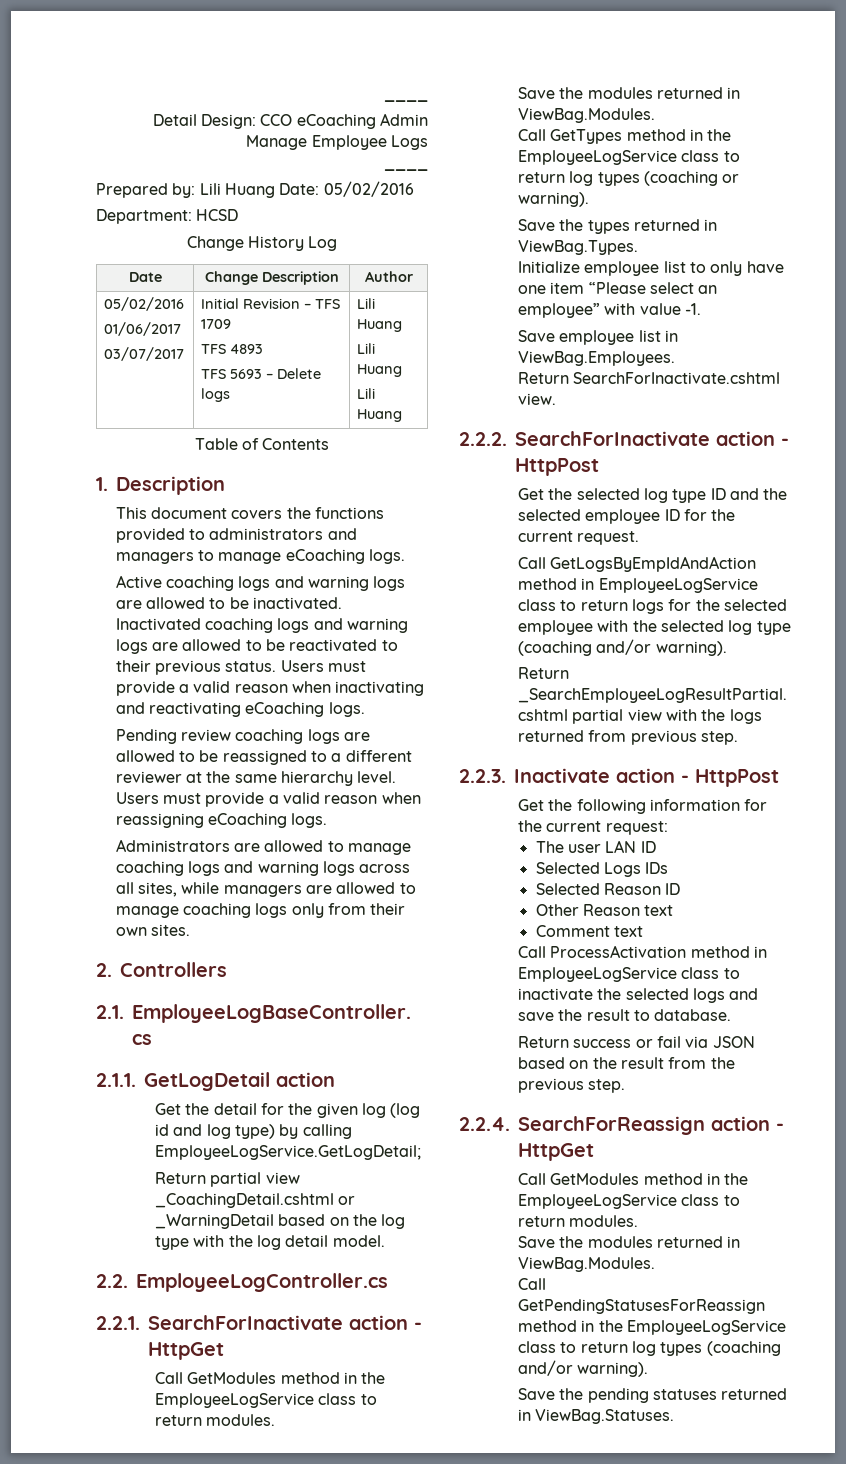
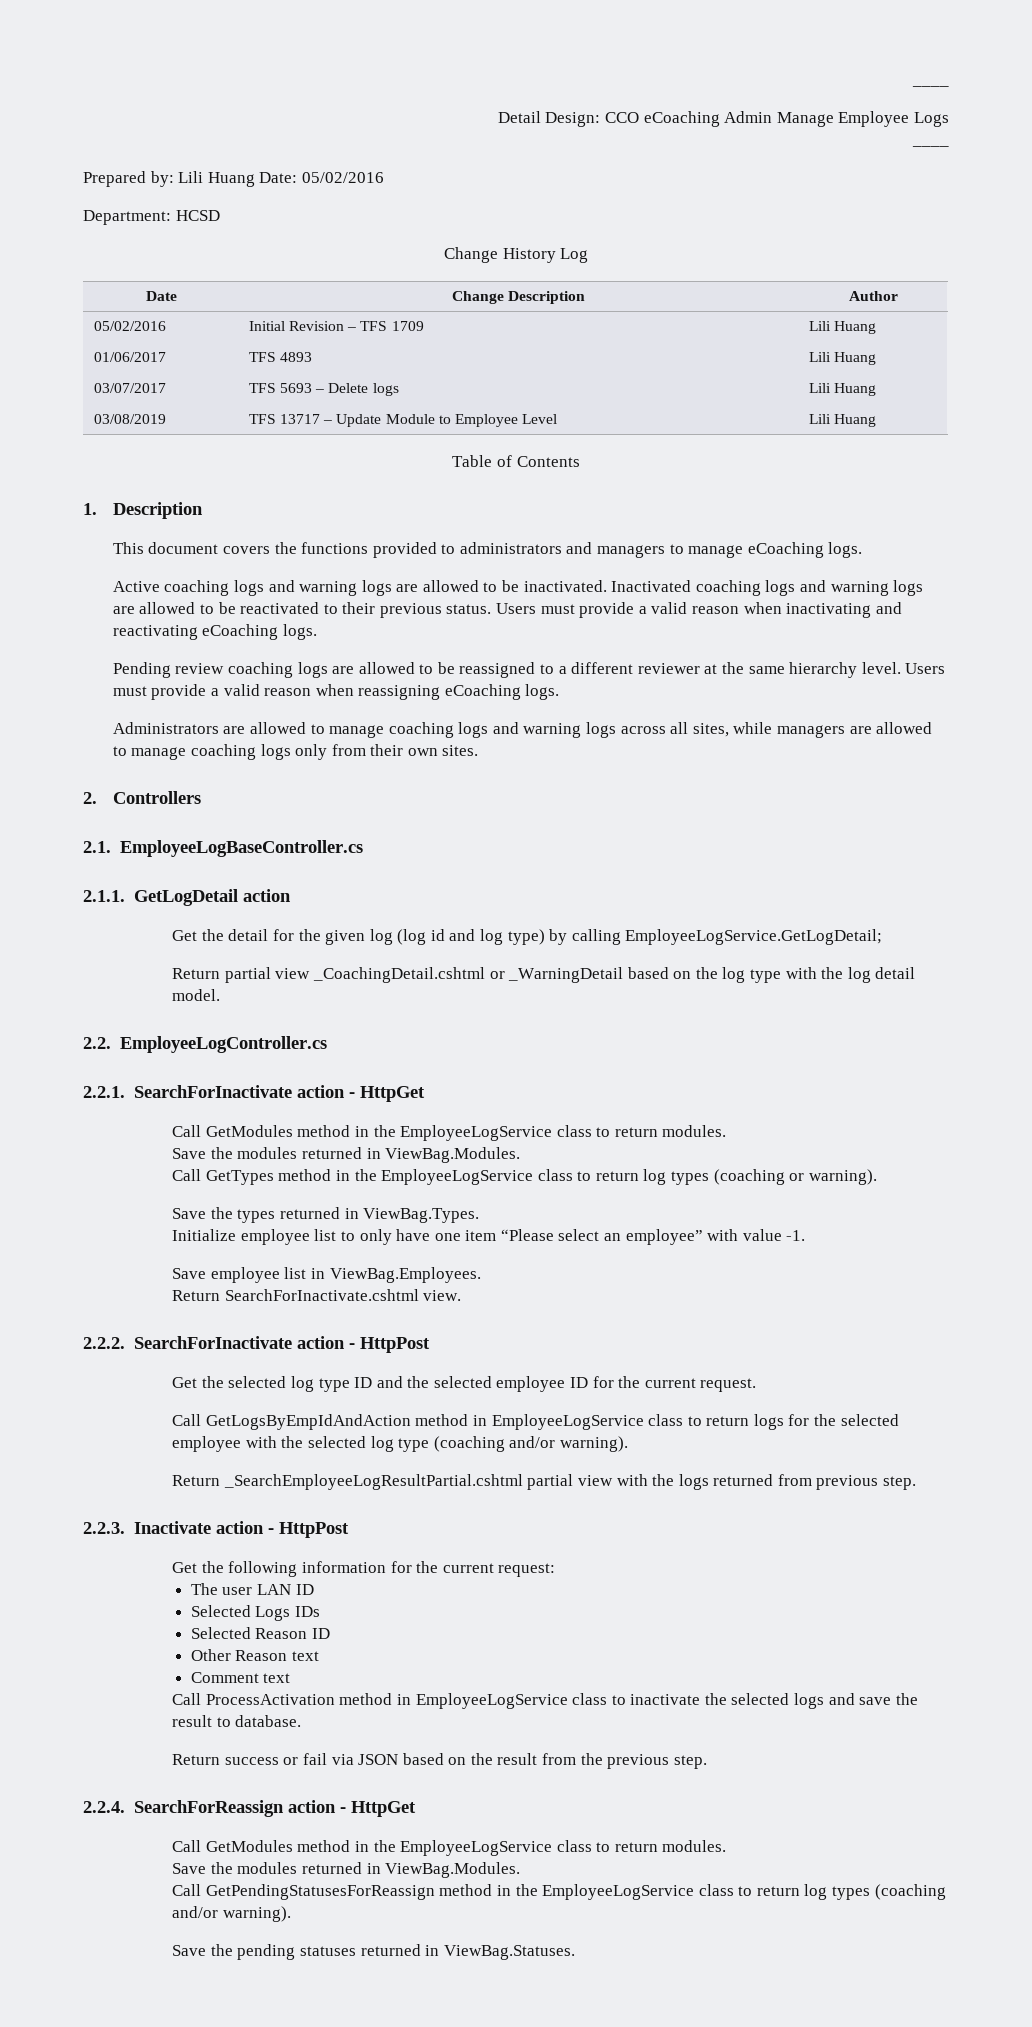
(185, 354) none -> [93,414,166,424] // 03/08/2019
[357,298,376,309] [357,319,403,332] [357,343,376,354] [357,364,403,377] [357,388,376,399] [357,409,403,422] | Lili Huang // Lili Huang // Lili Huang -> [248,414,558,427] [808,321,876,334] [808,352,876,365] [808,383,876,396] [808,414,876,427] // TFS 13717 – Update Module to Employee Level | Lili Huang // Lili Huang // Lili Huang // Lili Huang

